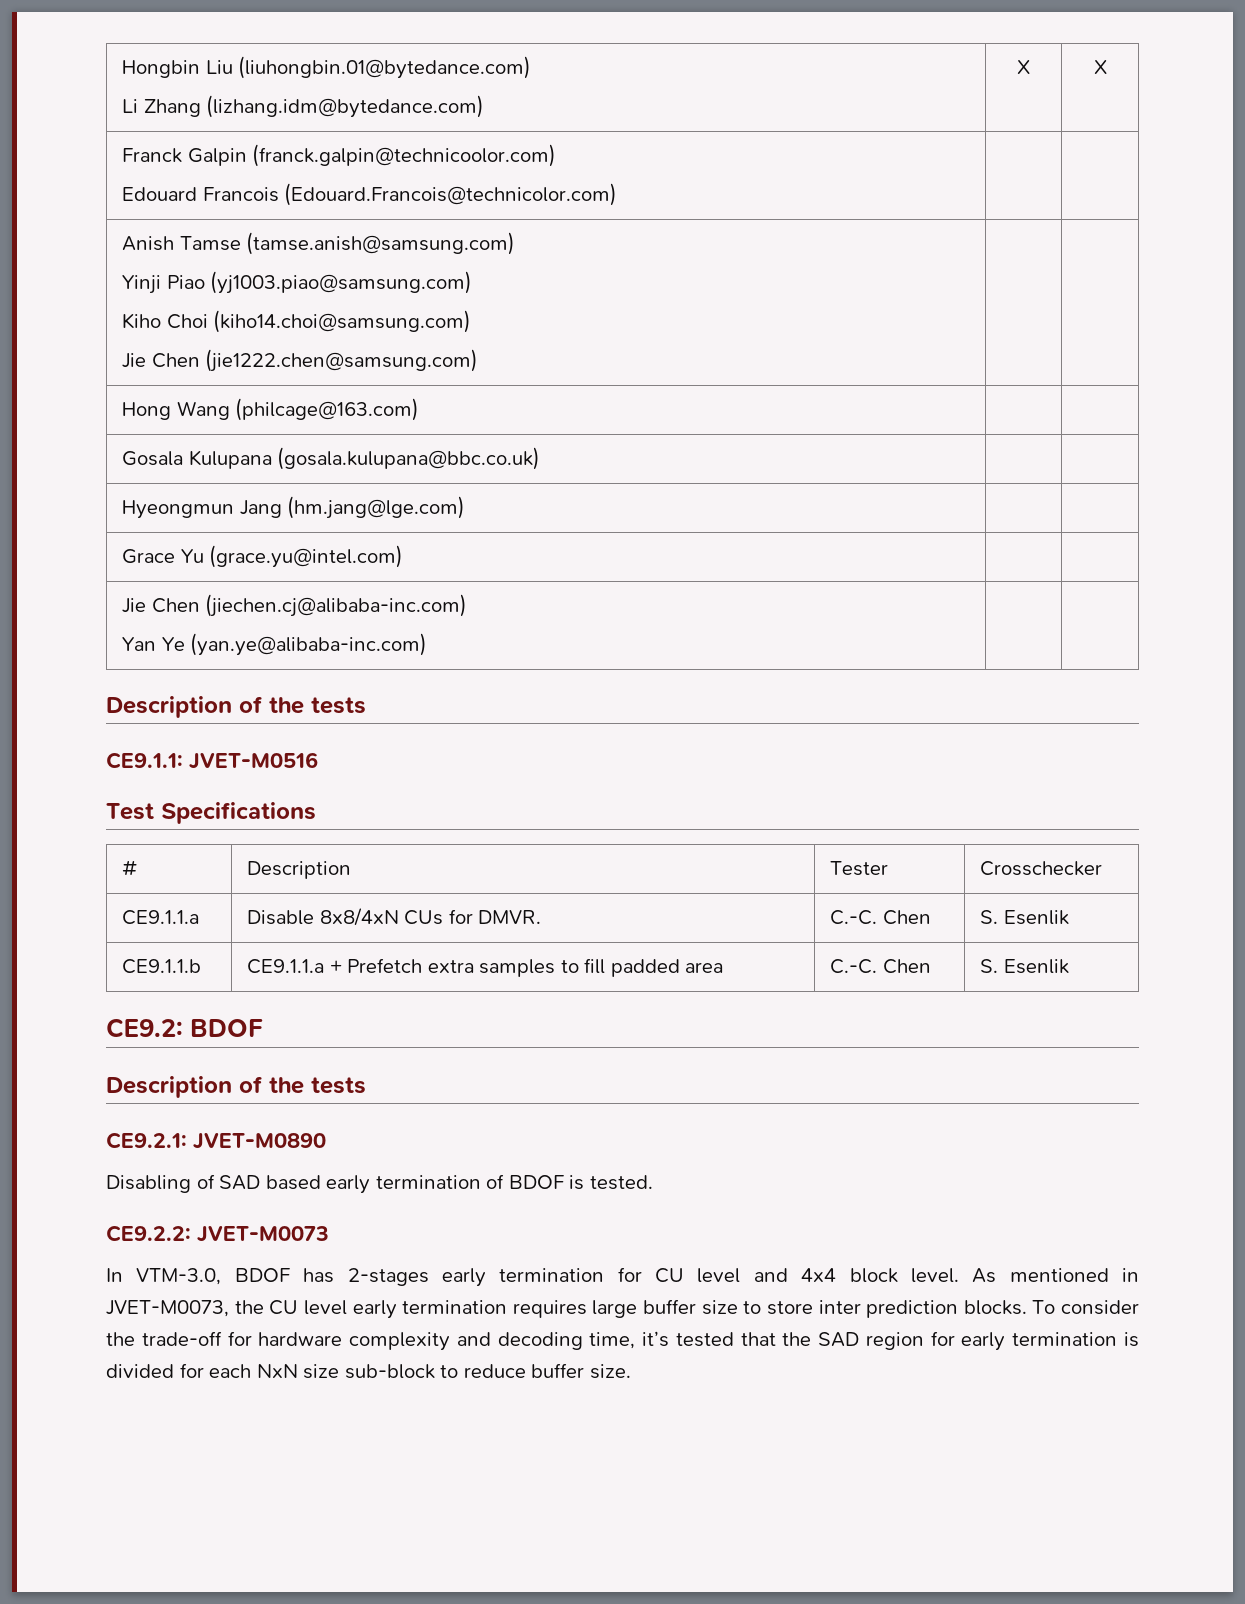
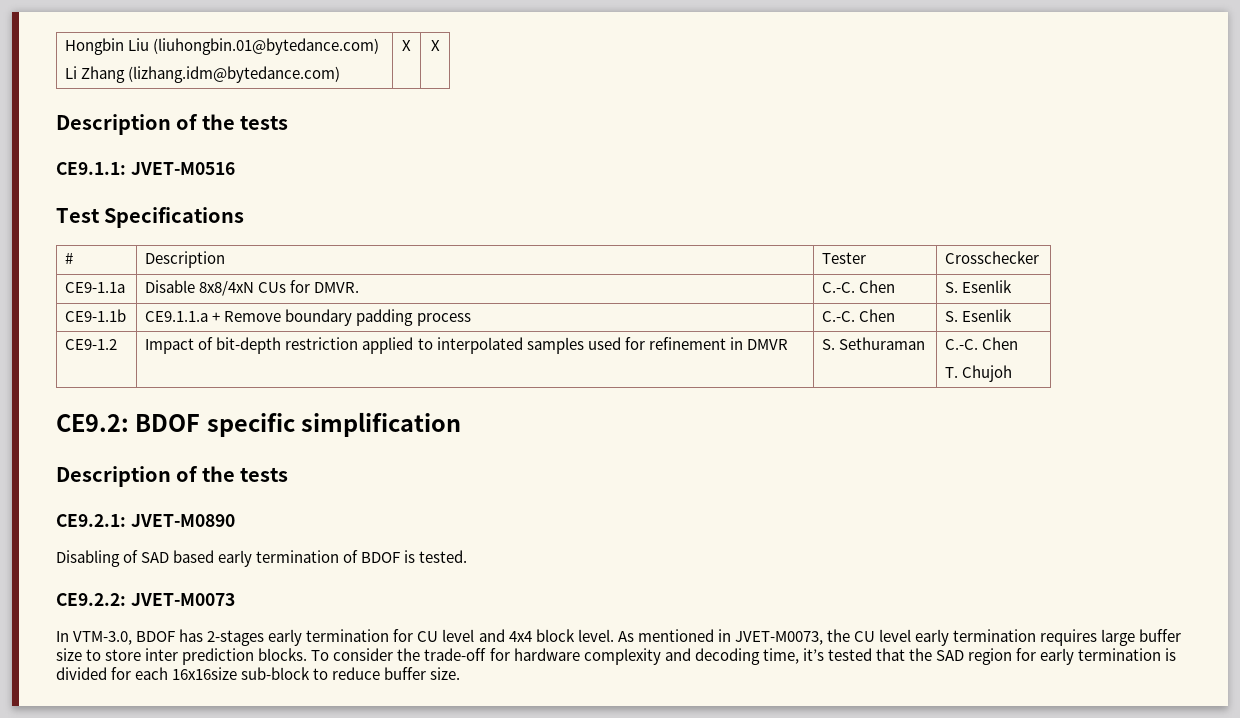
[121,144,557,167] [121,183,618,206] [121,232,516,255] [121,271,473,294] [121,310,472,333] [121,349,479,372] [121,398,420,421] [121,447,541,470] [121,496,466,519] [121,545,404,568] [121,594,468,617] [121,633,428,656] // Franck Galpin (franck.galpin@technicoolor.com) // Edouard Francois (Edouard.Francois@technicolor.com) | | // Anish Tamse (tamse.anish@samsung.com) // Yinji Piao (yj1003.piao@samsung.com) // Kiho Choi (kiho14.choi@samsung.com) // Jie Chen (jie1222.chen@samsung.com) | | // Hong Wang (philcage@163.com) | | // Gosala Kulupana (gosala.kulupana@bbc.co.uk) | | // Hyeongmun Jang (hm.jang@lge.com) | | // Grace Yu (grace.yu@intel.com) | | // Jie Chen (jiechen.cj@alibaba-inc.com) // Yan Ye (yan.ye@alibaba-inc.com) | | -> (440, 45) none
[121,910,199,925] CE9.1.1.a -> [65,282,126,293] CE9-1.1a
[121,959,201,974] CE9.1.1.b -> [65,309,127,322] CE9-1.1b
[347,958,724,977] [829,959,931,974] [979,959,1069,974] Prefetch extra samples to fill padded area | C.-C. Chen | S. Esenlik -> [224,309,471,326] [822,309,896,322] [945,309,1013,322] [65,339,118,350] [145,337,788,354] [822,337,926,350] [945,337,1019,350] [945,365,1013,382] Remove boundary padding process | C.-C. Chen | S. Esenlik // CE9-1.2 | Impact of bit-depth restriction applied to interpolated samples used for refinement in DMVR | S. Sethuraman | C.-C. Chen // T. Chujoh
(264, 1028) none -> [206,412,462,437] specific simplification
[256,1364,340,1379] NxN size -> [172,667,238,680] 16x16size

